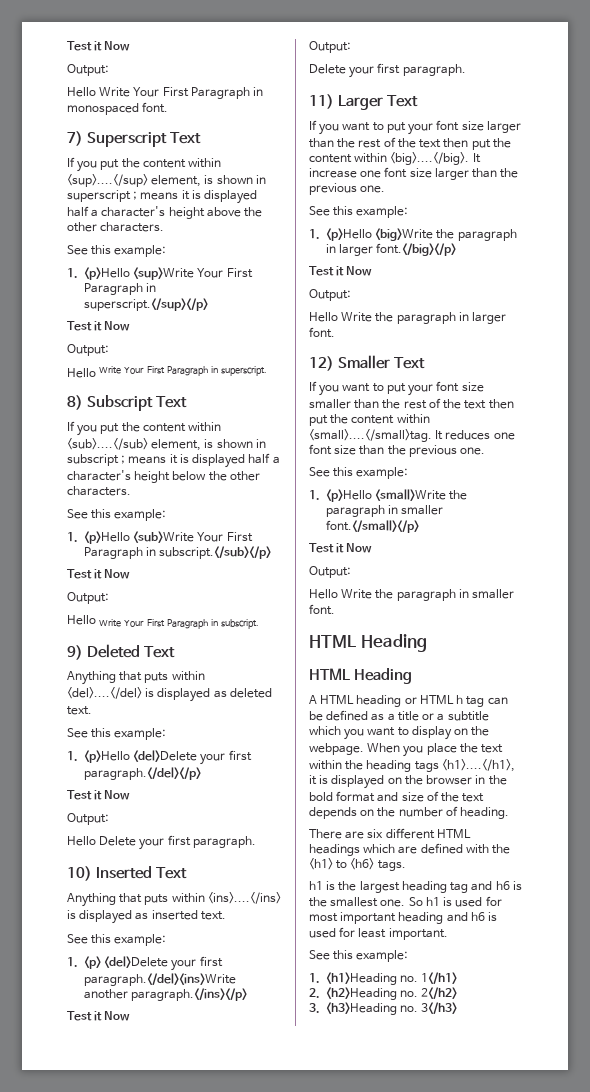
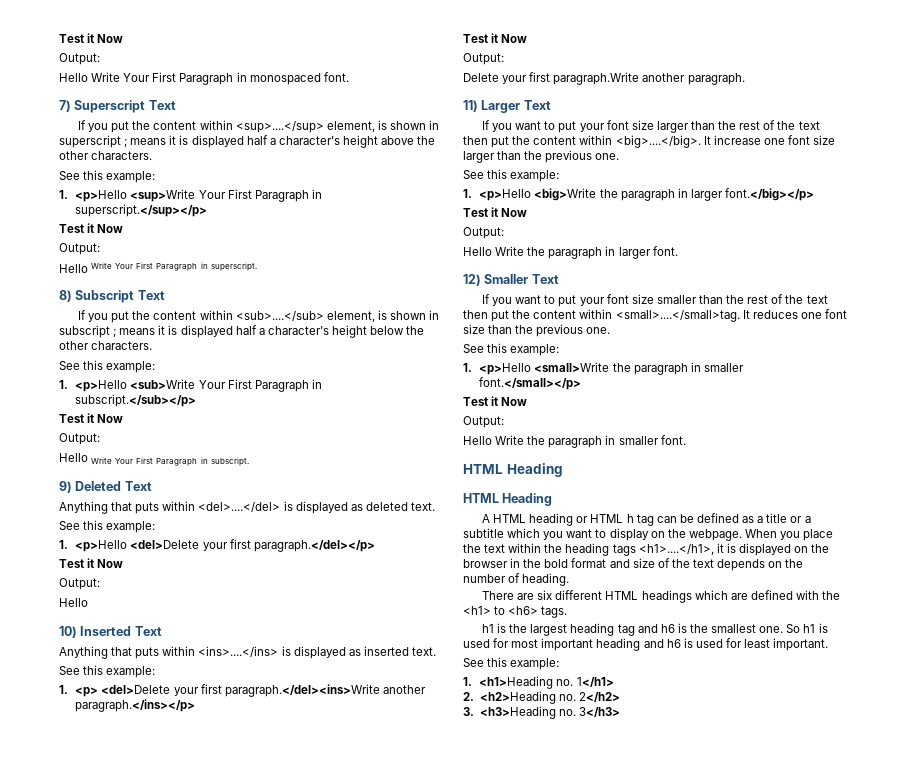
[99,835,256,850] Delete your first paragraph. -> (88, 602) none
(401, 68) none -> [553,72,686,85] paragraph.Write another

